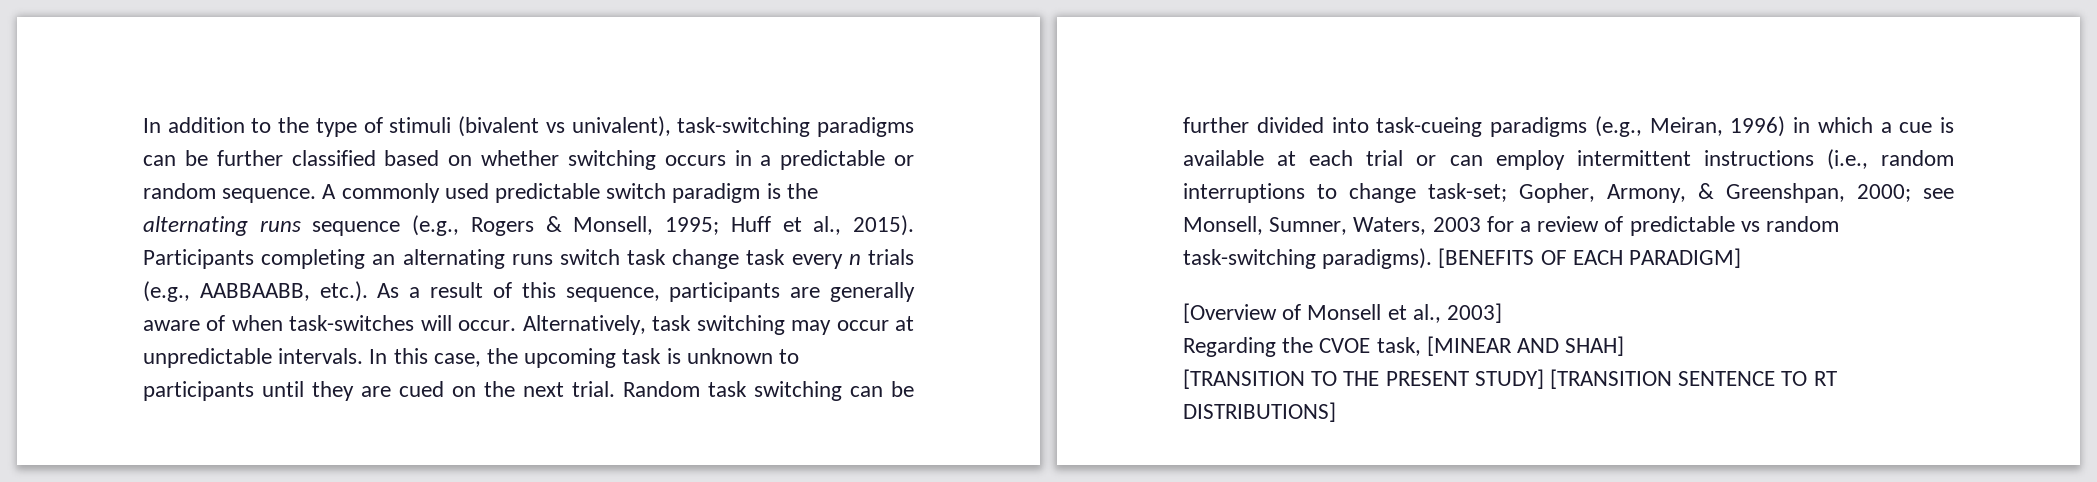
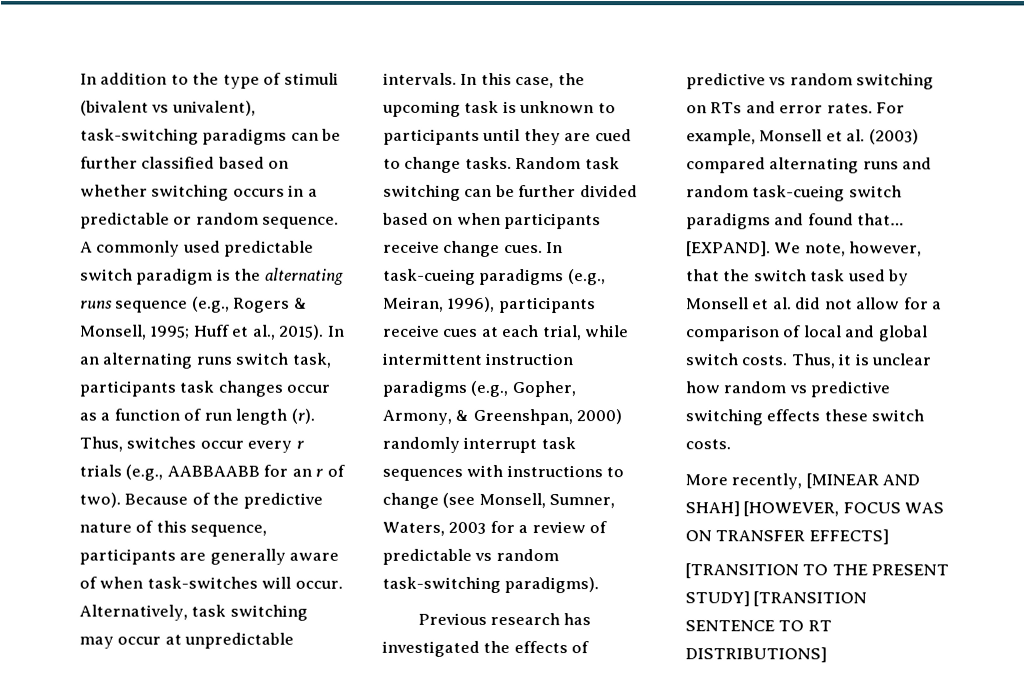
[143,249,366,269] Participants completing -> [327,325,345,337] In
[627,249,914,269] [143,281,484,302] task change task every n trials (e.g., AABBAABB, etc.). As a result -> [291,352,331,368] [79,380,331,397] [79,408,315,425] [79,436,304,453] [79,464,345,481] [79,492,323,509] [79,522,132,533] task, participants task changes occur as a function of run length (r). Thus, switches occur every r trials (e.g., AABBAABB for an r of two). Because of the predictive nature
[452,381,615,397] on the next trial. -> [383,156,512,173] to change tasks.
[1331,116,1954,137] [1183,149,1954,170] [1183,183,1954,203] into task-cueing paradigms (e.g., Meiran, 1996) in which a cue is available at each trial or can employ intermittent instructions (i.e., random interruptions to change task-set; Gopher, Armony, & Greenshpan, 2000; see -> [382,212,602,230] [383,240,564,257] [383,268,606,286] [383,296,596,314] [383,324,630,341] [382,352,574,366] [382,380,576,398] [382,408,623,426] [382,436,576,454] [382,464,625,481] [382,492,476,509] based on when participants receive change cues. In task-cueing paradigms (e.g., Meiran, 1996), participants receive cues at each trial, while intermittent instruction paradigms (e.g., Gopher, Armony, & Greenshpan, 2000) randomly interrupt task sequences with instructions to change (see
[1438,248,1742,268] [1183,303,1503,323] [1183,336,1625,357] [BENEFITS OF EACH PARADIGM] // [Overview of Monsell et al., 2003] // Regarding the CVOE task, [MINEAR AND SHAH] -> [417,612,592,626] [382,640,590,657] [686,73,935,90] [686,101,906,114] [686,129,919,146] [686,157,933,174] [686,185,902,202] [686,213,905,230] [686,241,923,257] [686,269,910,286] [686,297,943,310] [686,325,928,342] [685,353,932,369] [685,381,891,398] [685,409,925,426] [685,439,731,450] [685,473,921,490] [685,501,945,517] [685,529,889,545] // Previous research has investigated the effects of predictive vs random switching on RTs and error rates. For example, Monsell et al. (2003) compared alternating runs and random task-cueing switch paradigms and found that… [EXPAND]. We note, however, that the switch task used by Monsell et al. did not allow for a comparison of local and global switch costs. Thus, it is unclear how random vs predictive switching effects these switch costs. // More recently, [MINEAR AND SHAH] [HOWEVER, FOCUS WAS ON TRANSFER EFFECTS]

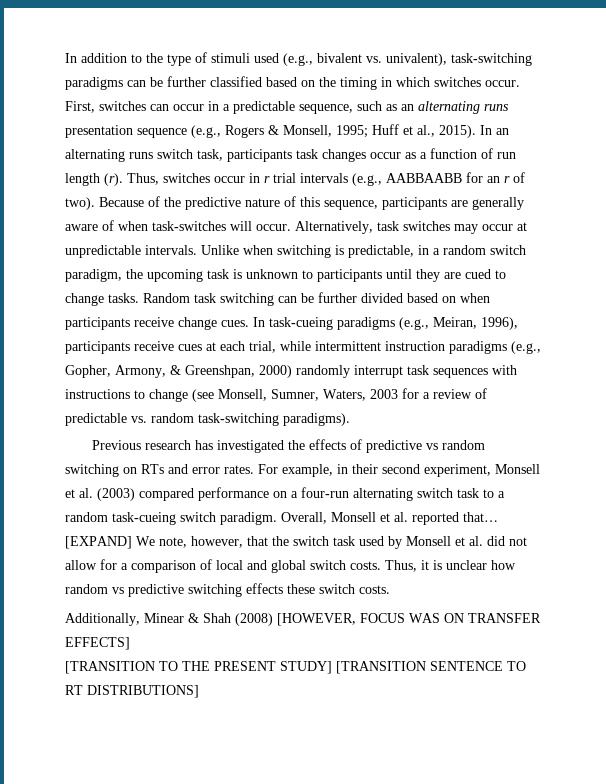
[80,100,170,116] (bivalent vs -> [254,53,382,66] used (e.g., bivalent vs.
[80,184,318,201] [80,212,340,229] [80,240,315,257] [80,267,344,285] [80,300,113,309] whether switching occurs in a predictable or random sequence. A commonly used predictable switch paradigm is the alternating runs -> [319,77,520,90] [65,101,509,114] [65,125,133,138] the timing in which switches occur. First, switches can occur in a predictable sequence, such as an alternating runs presentation
[247,440,304,453] [79,464,122,477] every r trials -> [249,173,348,183] in r trial intervals
[229,604,308,621] switching -> [403,221,450,231] switches
[460,72,555,89] In this case, -> [201,245,526,258] [65,269,122,282] Unlike when switching is predictable, in a random switch paradigm,
[474,552,493,561] vs -> [131,416,147,423] vs.
(756, 137) none -> [337,464,491,477] in their second experiment,
[769,157,933,174] [686,185,902,202] [686,213,905,230] [686,241,771,257] alternating runs and random task-cueing switch paradigms and found that… [EXPAND]. -> [198,487,505,501] [65,512,498,525] [65,536,132,549] performance on a four-run alternating switch task to a random task-cueing switch paradigm. Overall, Monsell et al. reported that… [EXPAND]
[685,473,921,490] [685,501,740,517] More recently, [MINEAR AND SHAH] -> [65,613,273,626] Additionally, Minear & Shah (2008)

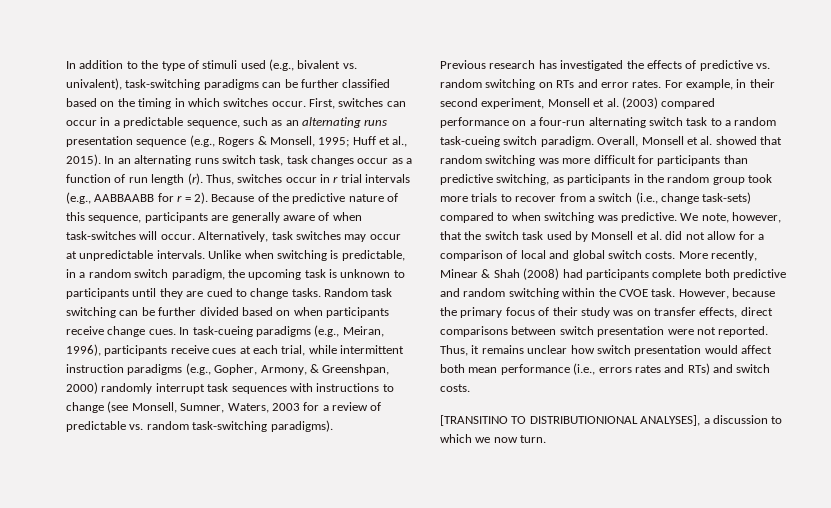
[227,149,292,162] participants -> (284, 160) none
[487,172,525,183] [65,197,95,210] an r of two). -> [177,192,208,204] r = 2).
[425,443,438,450] vs -> [756,63,770,69] vs.
[412,512,498,525] [65,536,132,549] reported that… [EXPAND] -> [715,136,782,145] [440,155,748,166] [440,174,772,185] [440,192,752,204] [440,212,677,223] showed that random switching was more difficult for participants than predictive switching, as participants in the random group took more trials to recover from a switch (i.e., change task-sets) compared to when switching was predictive.
[385,560,516,572] [65,583,390,597] [65,613,541,626] [65,637,130,650] [65,661,526,674] [65,685,199,698] Thus, it is unclear how random vs predictive switching effects these switch costs. // Additionally, Minear & Shah (2008) [HOWEVER, FOCUS WAS ON TRANSFER EFFECTS] // [TRANSITION TO THE PRESENT STUDY] [TRANSITION SENTENCE TO RT DISTRIBUTIONS] -> [678,250,757,261] [440,268,786,280] [440,288,775,299] [440,307,773,318] [440,326,769,337] [440,345,772,356] [440,363,771,375] [440,384,470,392] [440,415,783,426] [440,434,547,443] More recently, Minear & Shah (2008) had participants complete both predictive and random switching within the CVOE task. However, because the primary focus of their study was on transfer effects, direct comparisons between switch presentation were not reported. Thus, it remains unclear how switch presentation would affect both mean performance (i.e., errors rates and RTs) and switch costs. // [TRANSITINO TO DISTRIBUTIONIONAL ANALYSES], a discussion to which we now turn.

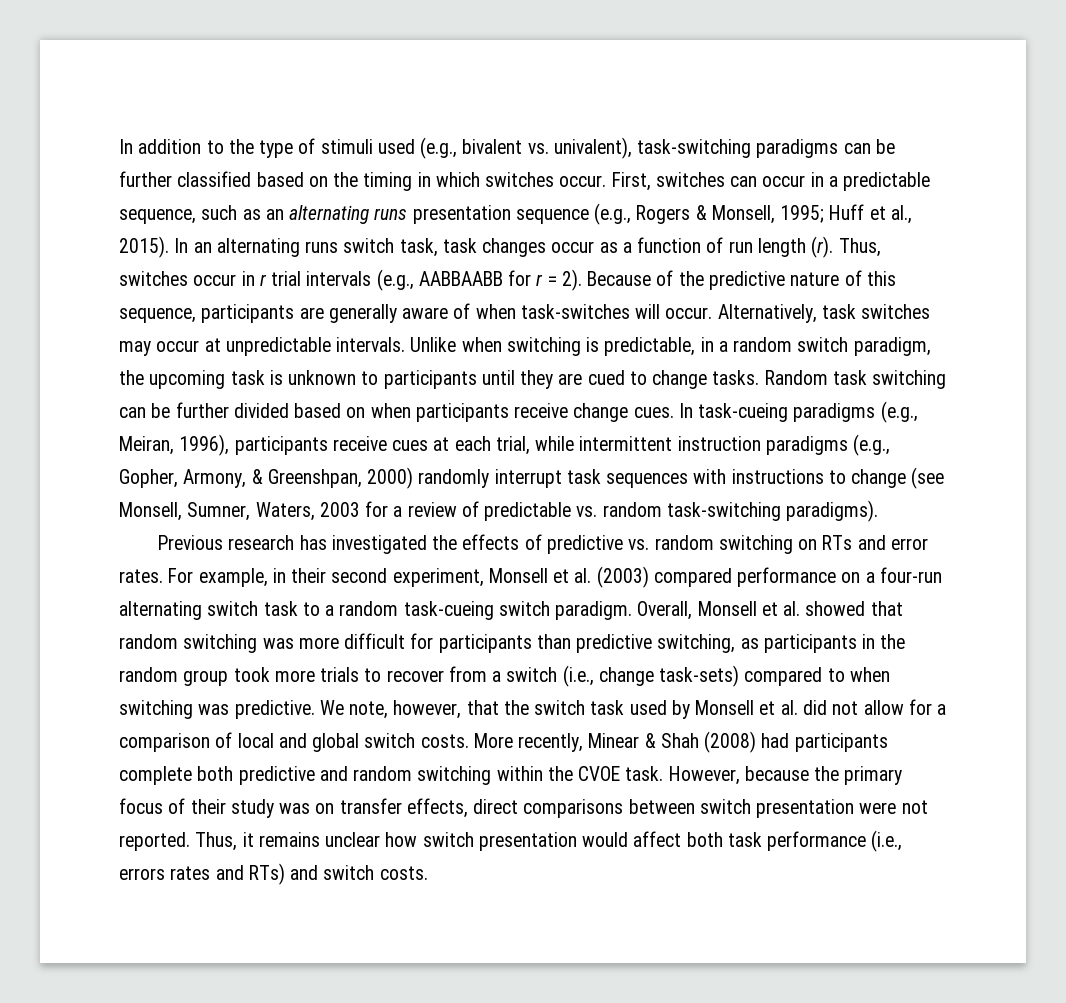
[468,367,498,373] mean -> [727,832,762,847] task
[440,415,783,426] [440,434,547,443] // [TRANSITINO TO DISTRIBUTIONIONAL ANALYSES], a discussion to which we now turn. -> (428, 873) none

